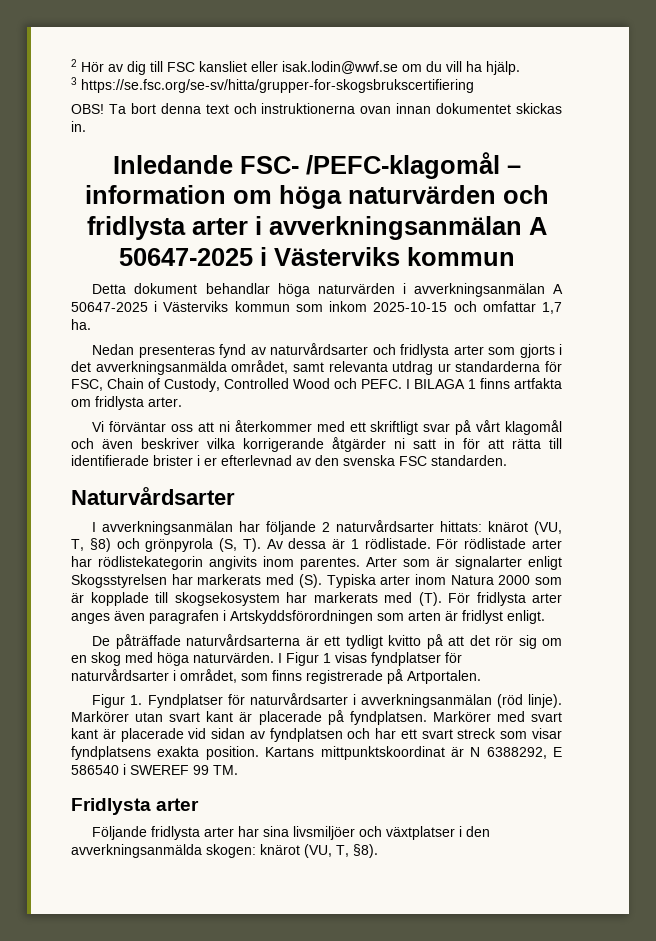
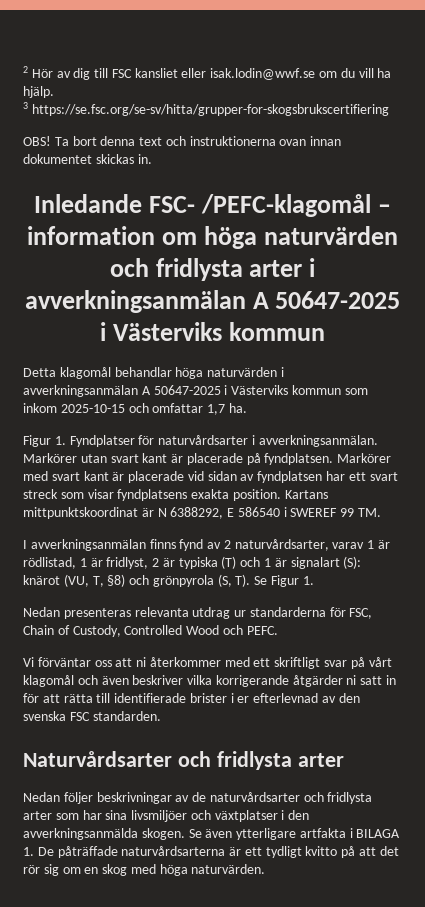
[134,283,198,294] dokument -> [59,367,111,379] klagomål
[92,343,563,358] [71,360,324,375] Nedan presenteras fynd av naturvårdsarter och fridlysta arter som gjorts i det avverkningsanmälda området, samt -> [23,435,378,447] [23,453,392,465] [23,471,398,483] [23,489,328,501] [23,507,382,519] [23,539,391,551] [23,556,362,569] [23,574,314,587] [23,607,131,619] Figur 1. Fyndplatser för naturvårdsarter i avverkningsanmälan. Markörer utan svart kant är placerade på fyndplatsen. Markörer med svart kant är placerade vid sidan av fyndplatsen har ett svart streck som visar fyndplatsens exakta position. Kartans mittpunktskoordinat är N 6388292, E 586540 i SWEREF 99 TM. // I avverkningsanmälan finns fynd av 2 naturvårdsarter, varav 1 är rödlistad, 1 är fridlyst, 2 är typiska (T) och 1 är signalart (S): knärot (VU, T, §8) och grönpyrola (S, T). Se Figur 1. // Nedan presenteras
[406,378,562,389] [71,396,182,410] I BILAGA 1 finns artfakta om fridlysta arter. -> (278, 630) none
[92,520,563,535] [71,538,562,552] [71,556,562,570] [71,574,562,588] [71,592,562,606] [71,610,545,624] // I avverkningsanmälan har följande 2 naturvårdsarter hittats: knärot (VU, T, §8) och grönpyrola (S, T). Av dessa är 1 rödlistade. För rödlistade arter har rödlistekategorin angivits inom parentes. Arter som är signalarter enligt Skogsstyrelsen har markerats med (S). Typiska arter inom Natura 2000 som är kopplade till skogsekosystem har markerats med (T). För fridlysta arter anges även paragrafen i Artskyddsförordningen som arten är fridlyst enligt. // -> [177,751,344,770] [23,792,373,804] [23,810,310,822] [23,828,401,840] [23,847,34,856] och fridlysta arter // Nedan följer beskrivningar av de naturvårdsarter och fridlysta arter som har sina livsmiljöer och växtplatser i den avverkningsanmälda skogen. Se även ytterligare artfakta i BILAGA 1.
[278,652,462,666] [71,669,481,684] [92,693,562,708] [71,710,562,725] [71,728,562,742] [71,746,562,760] [71,764,238,775] [71,798,200,815] [92,826,491,840] [71,844,378,858] I Figur 1 visas fyndplatser för naturvårdsarter i området, som finns registrerade på Artportalen. // Figur 1. Fyndplatser för naturvårdsarter i avverkningsanmälan (röd linje). Markörer utan svart kant är placerade på fyndplatsen. Markörer med svart kant är placerade vid sidan av fyndplatsen och har ett svart streck som visar fyndplatsens exakta position. Kartans mittpunktskoordinat är N 6388292, E 586540 i SWEREF 99 TM. // Fridlysta arter // Följande fridlysta arter har sina livsmiljöer och växtplatser i den avverkningsanmälda skogen: knärot (VU, T, §8). -> (266, 869) none

